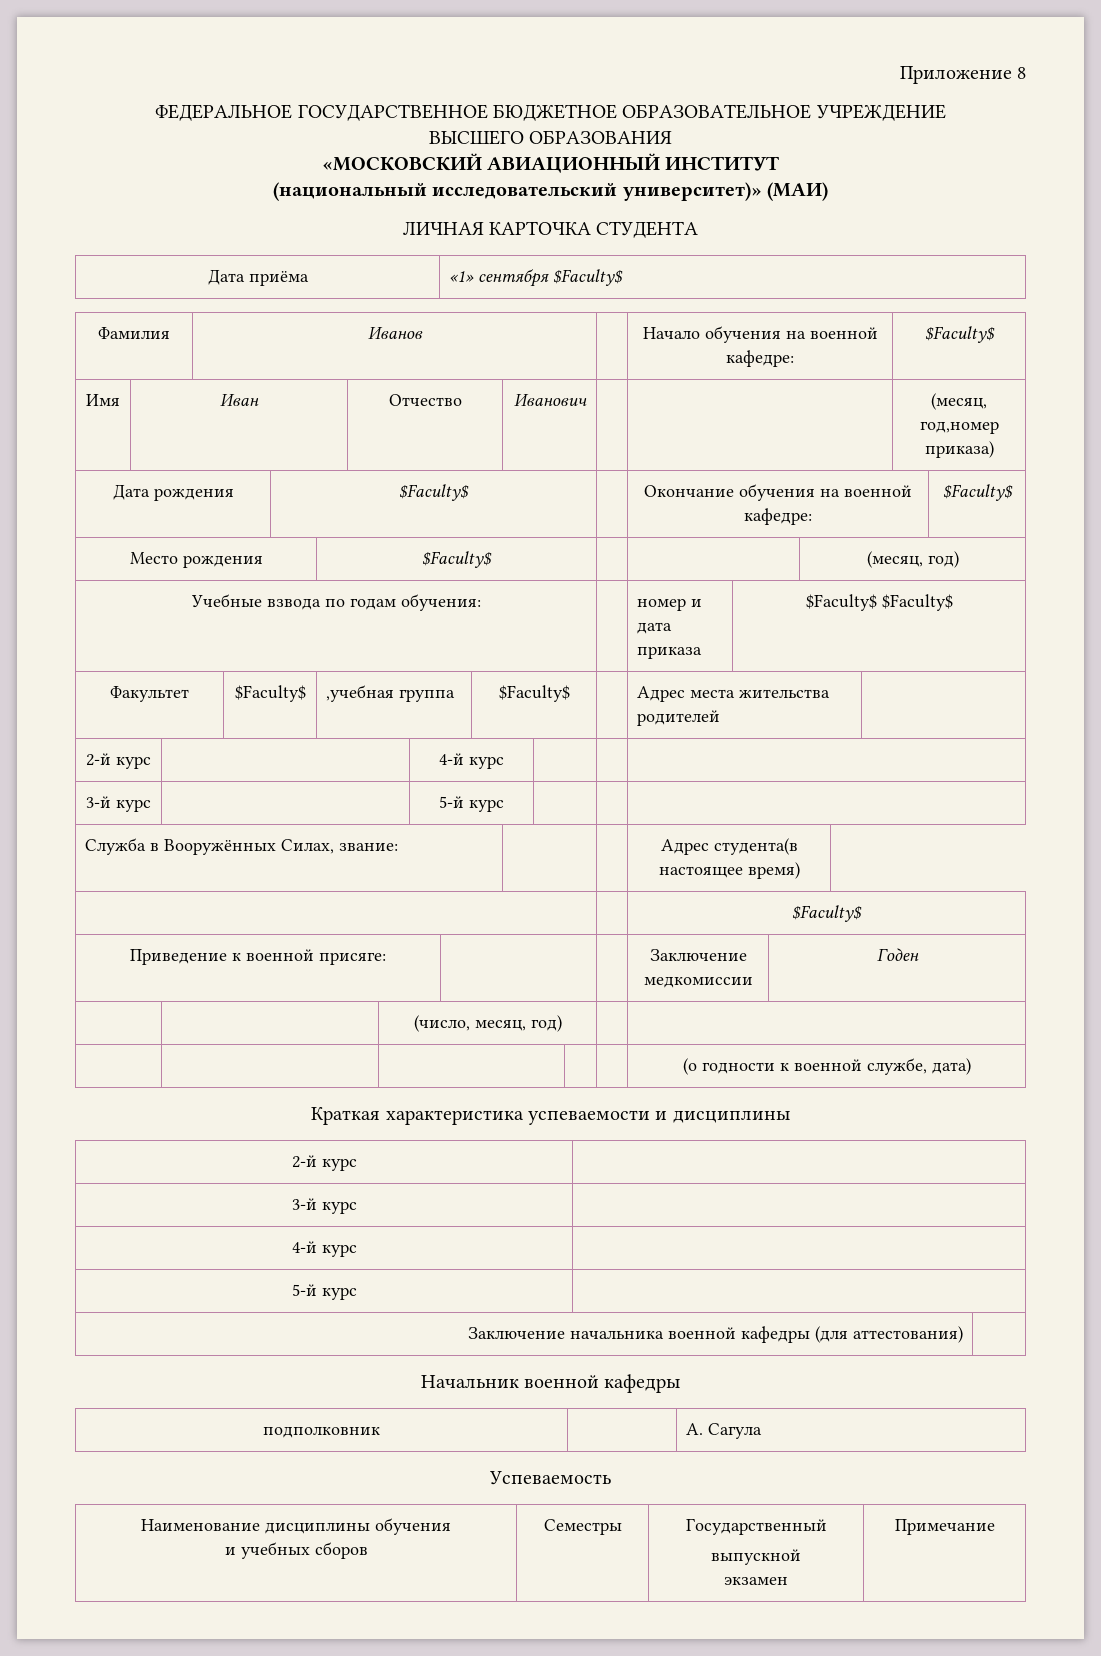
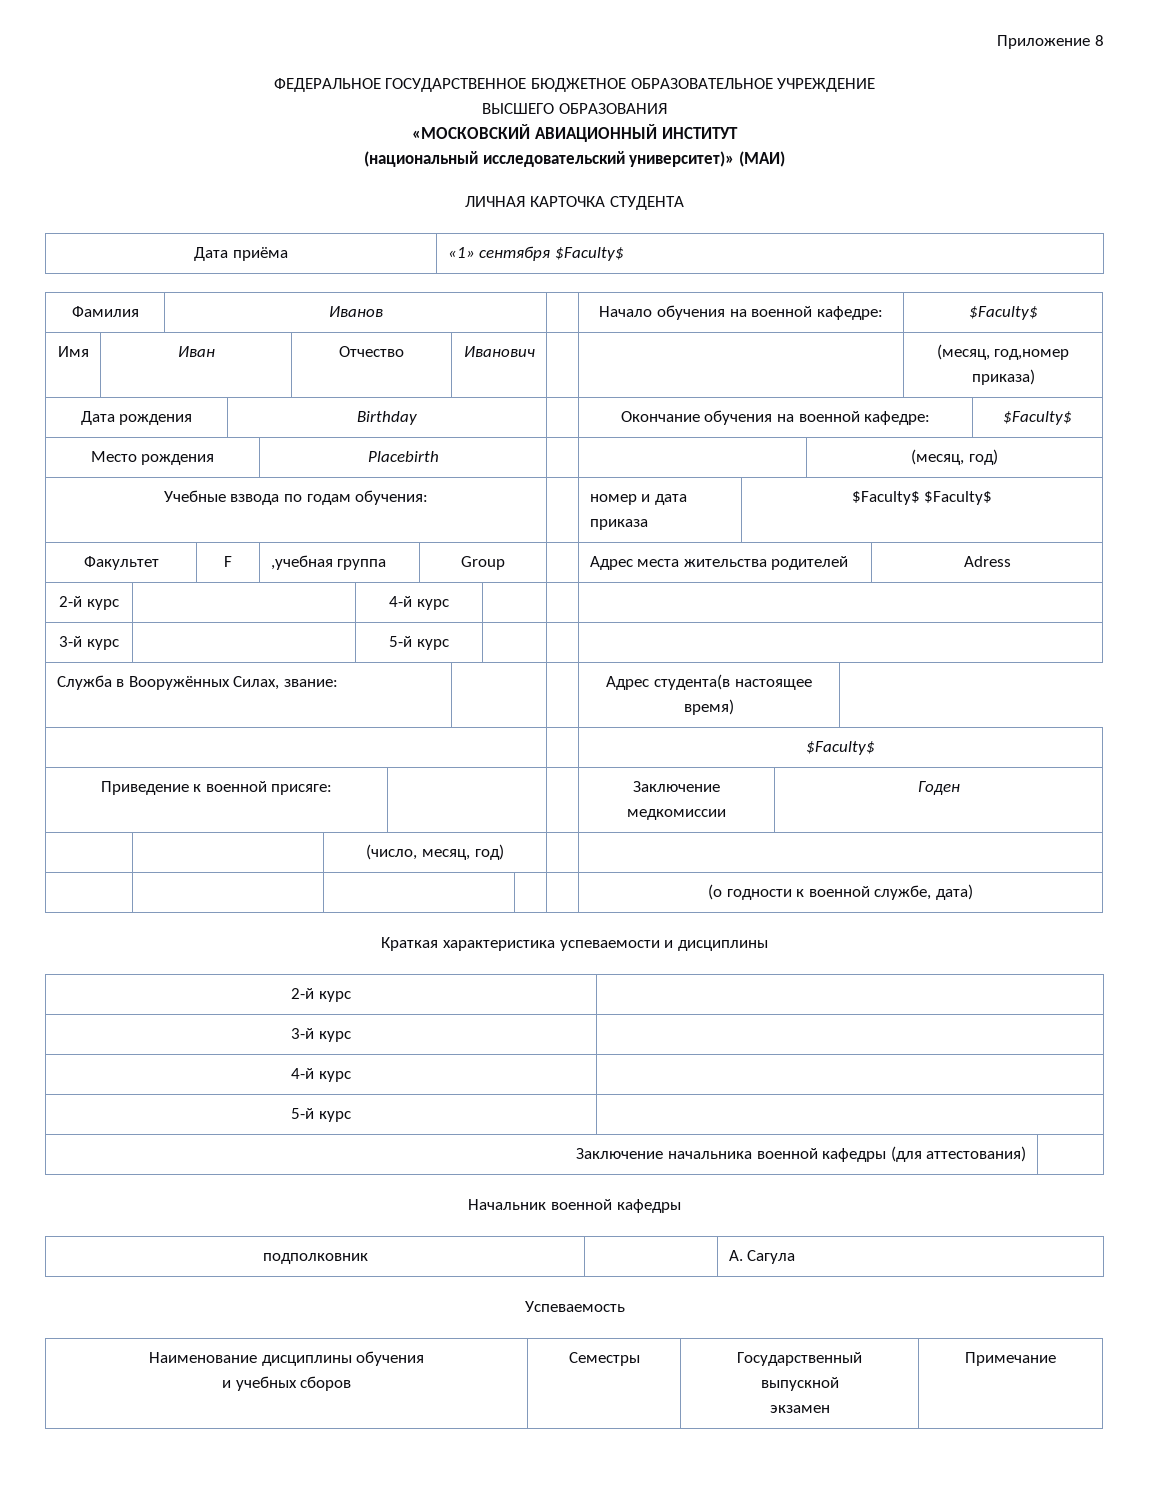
[399,484,469,501] $Faculty$ -> [357,411,417,425] Birthday
[422,551,492,568] $Faculty$ -> [367,451,439,462] Placebirth
[234,685,306,702] $Faculty$ -> [224,556,232,567] F
[498,685,570,702] $Faculty$ -> [461,556,505,570] Group
(721, 718) none -> [963,556,1011,567] Adress

